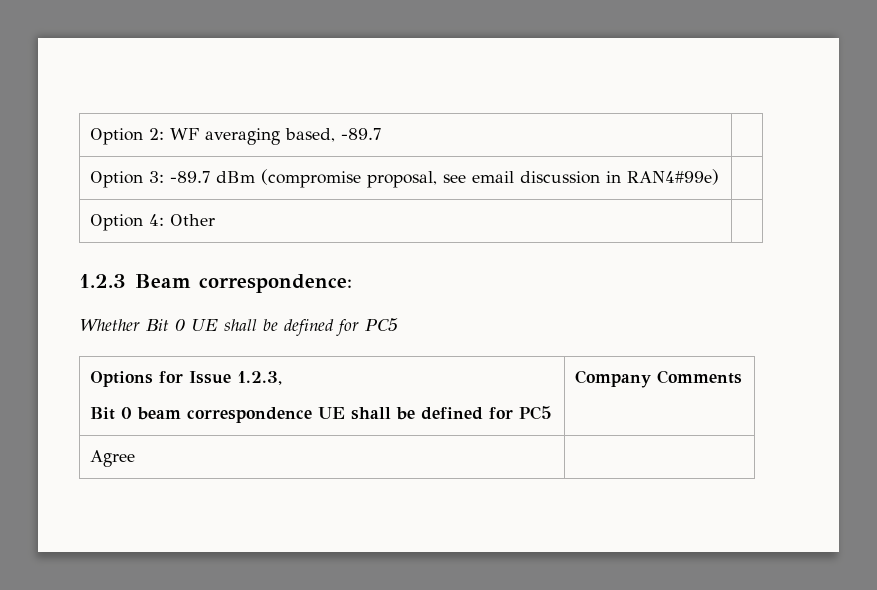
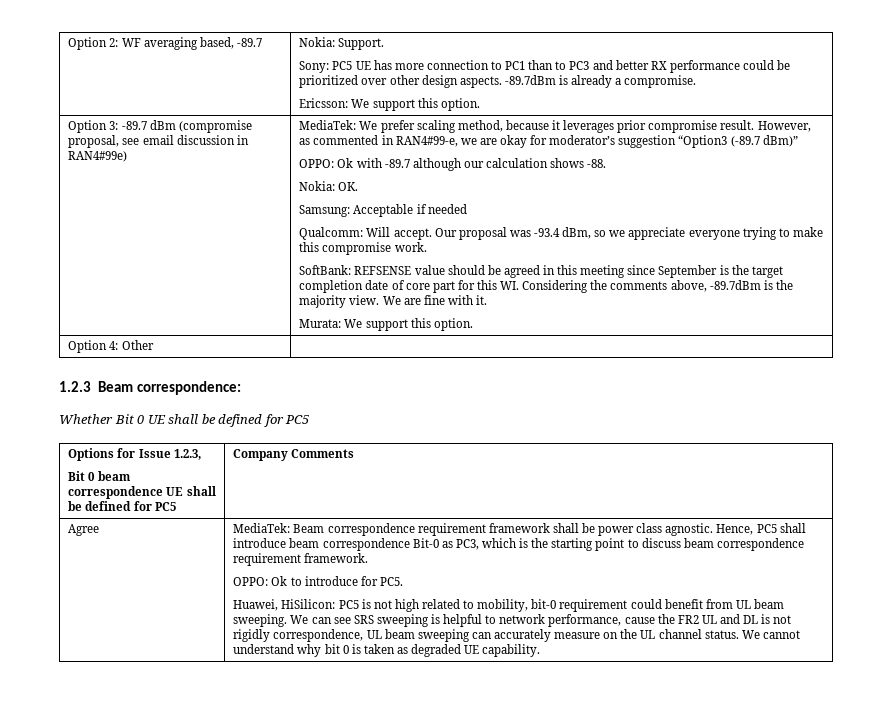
(381, 134) none -> [299,37,385,50] [299,60,791,73] [299,75,697,88] [299,98,480,111] Nokia: Support. // Sony: PC5 UE has more connection to PC1 than to PC3 and better RX performance could be prioritized over other design aspects. -89.7dBm is already a compromise. // Ericsson: We support this option.
(719, 177) none -> [299,120,811,133] [299,135,798,148] [299,158,607,171] [299,181,359,191] [299,204,467,217] [299,227,823,240] [299,242,427,255] [299,265,783,278] [299,280,793,293] [299,295,487,308] [299,318,473,331] MediaTek: We prefer scaling method, because it leverages prior compromise result. However, as commented in RAN4#99-e, we are okay for moderator’s suggestion “Option3 (-89.7 dBm)” // OPPO: Ok with -89.7 although our calculation shows -88. // Nokia: OK. // Samsung: Acceptable if needed // Qualcomm: Will accept. Our proposal was -93.4 dBm, so we appreciate everyone trying to make this compromise work. // SoftBank: REFSENSE value should be agreed in this meeting since September is the target completion date of core part for this WI. Considering the comments above, -89.7dBm is the majority view. We are fine with it. // Murata: We support this option.
(135, 458) none -> [233,523,806,536] [233,538,804,551] [233,553,369,566] [233,576,403,586] [233,599,784,612] [233,614,792,627] [233,629,800,642] [233,644,541,657] MediaTek: Beam correspondence requirement framework shall be power class agnostic. Hence, PC5 shall introduce beam correspondence Bit-0 as PC3, which is the starting point to discuss beam correspondence requirement framework. // OPPO: Ok to introduce for PC5. // Huawei, HiSilicon: PC5 is not high related to mobility, bit-0 requirement could benefit from UL beam sweeping. We can see SRS sweeping is helpful to network performance, cause the FR2 UL and DL is not rigidly correspondence, UL beam sweeping can accurately measure on the UL channel status. We cannot understand why bit 0 is taken as degraded UE capability.

